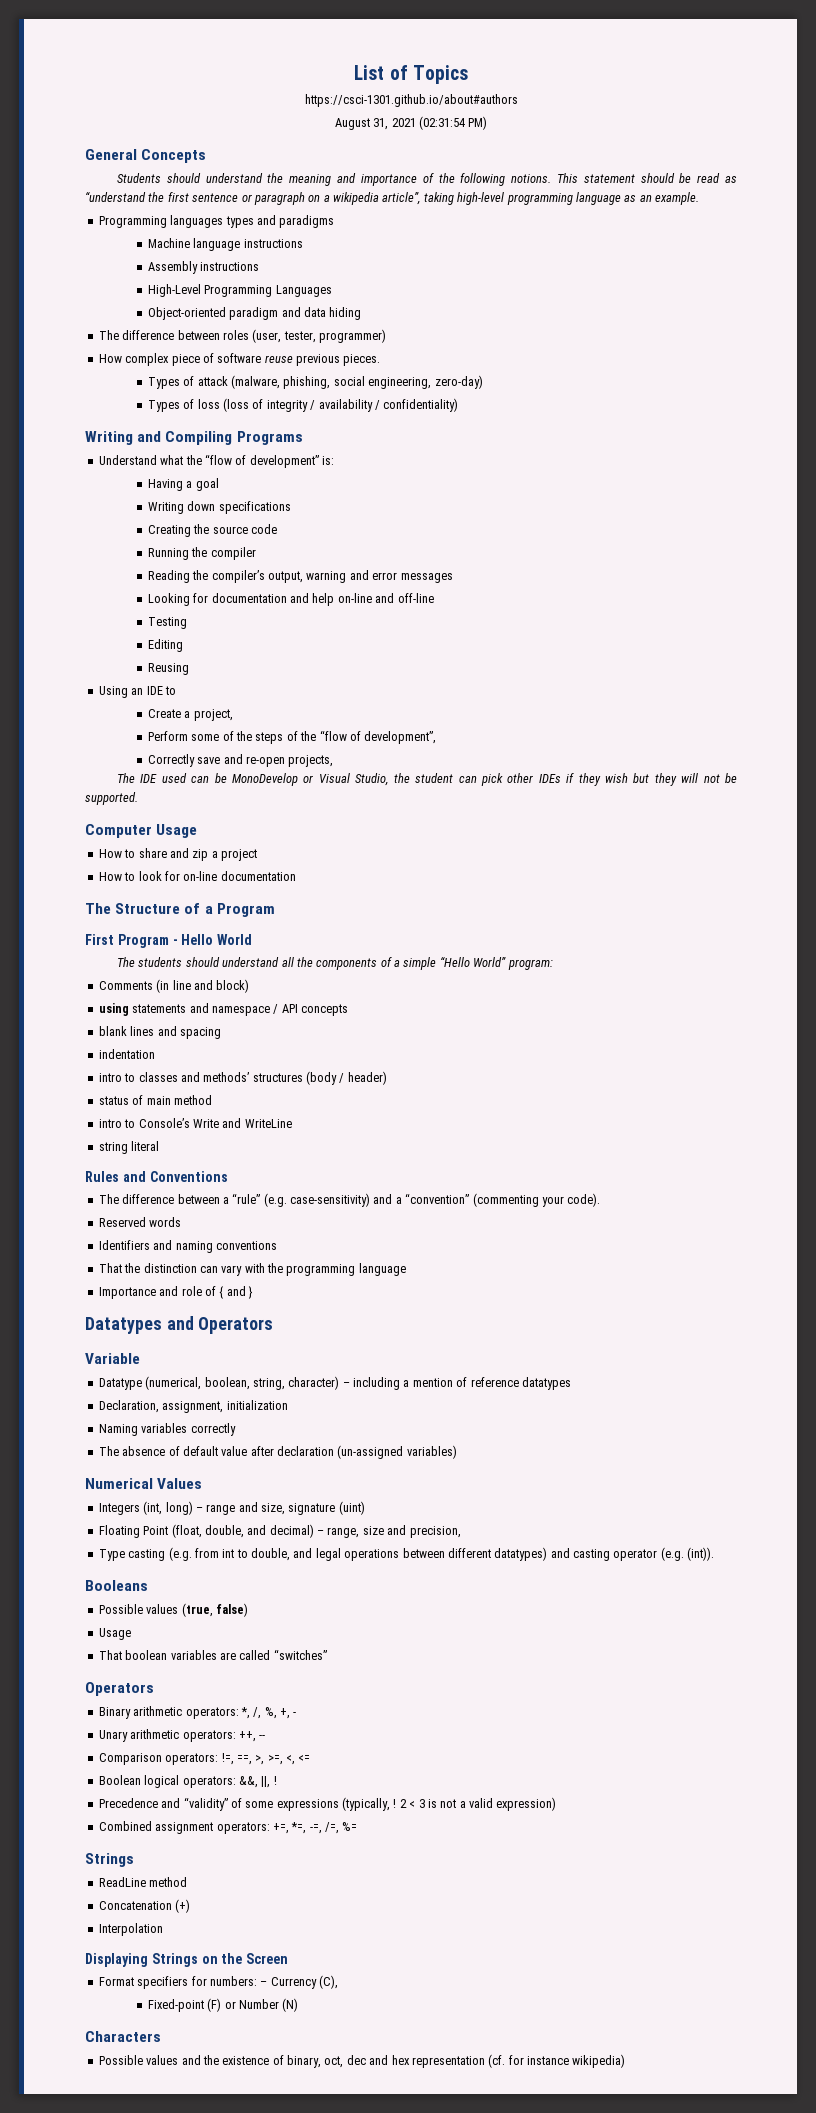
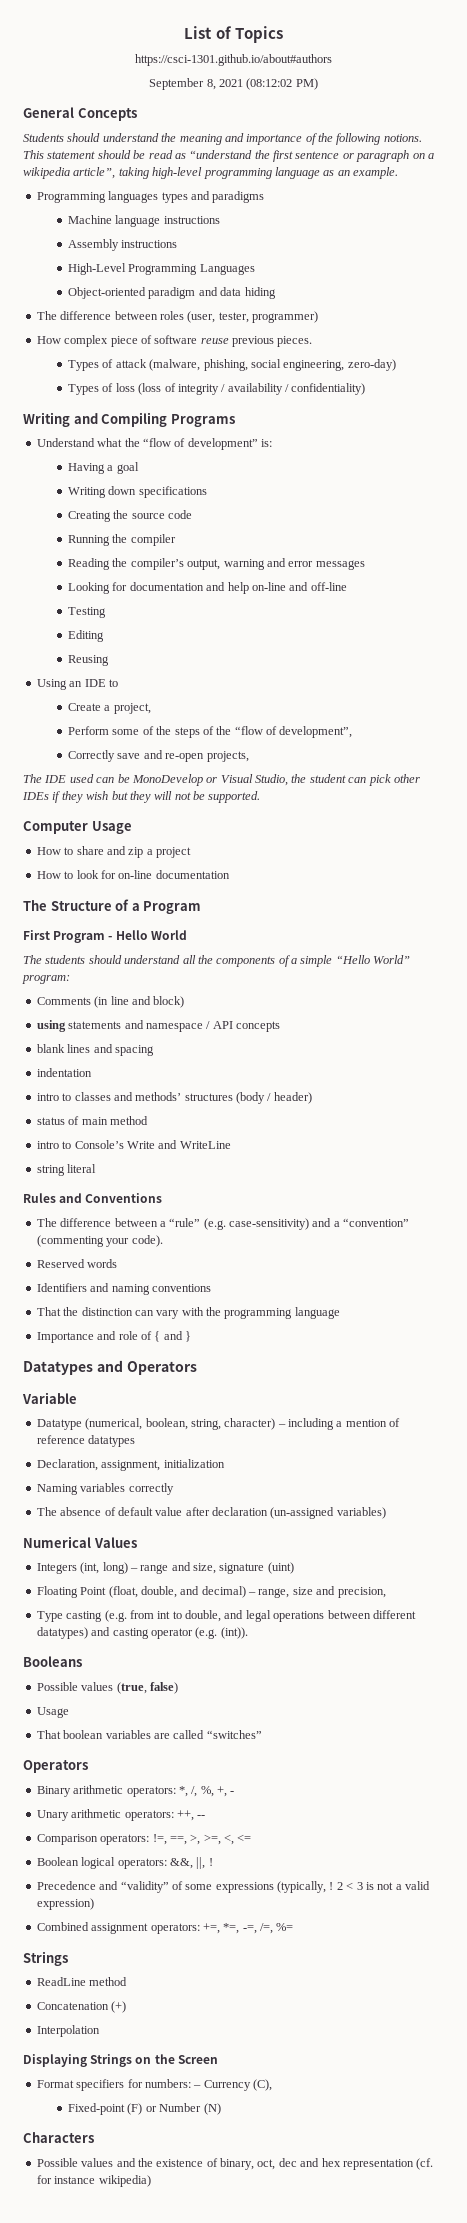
[334,116,465,130] August 31, 2021 (02:31:54 -> [149,78,293,90] September 8, 2021 (08:12:02

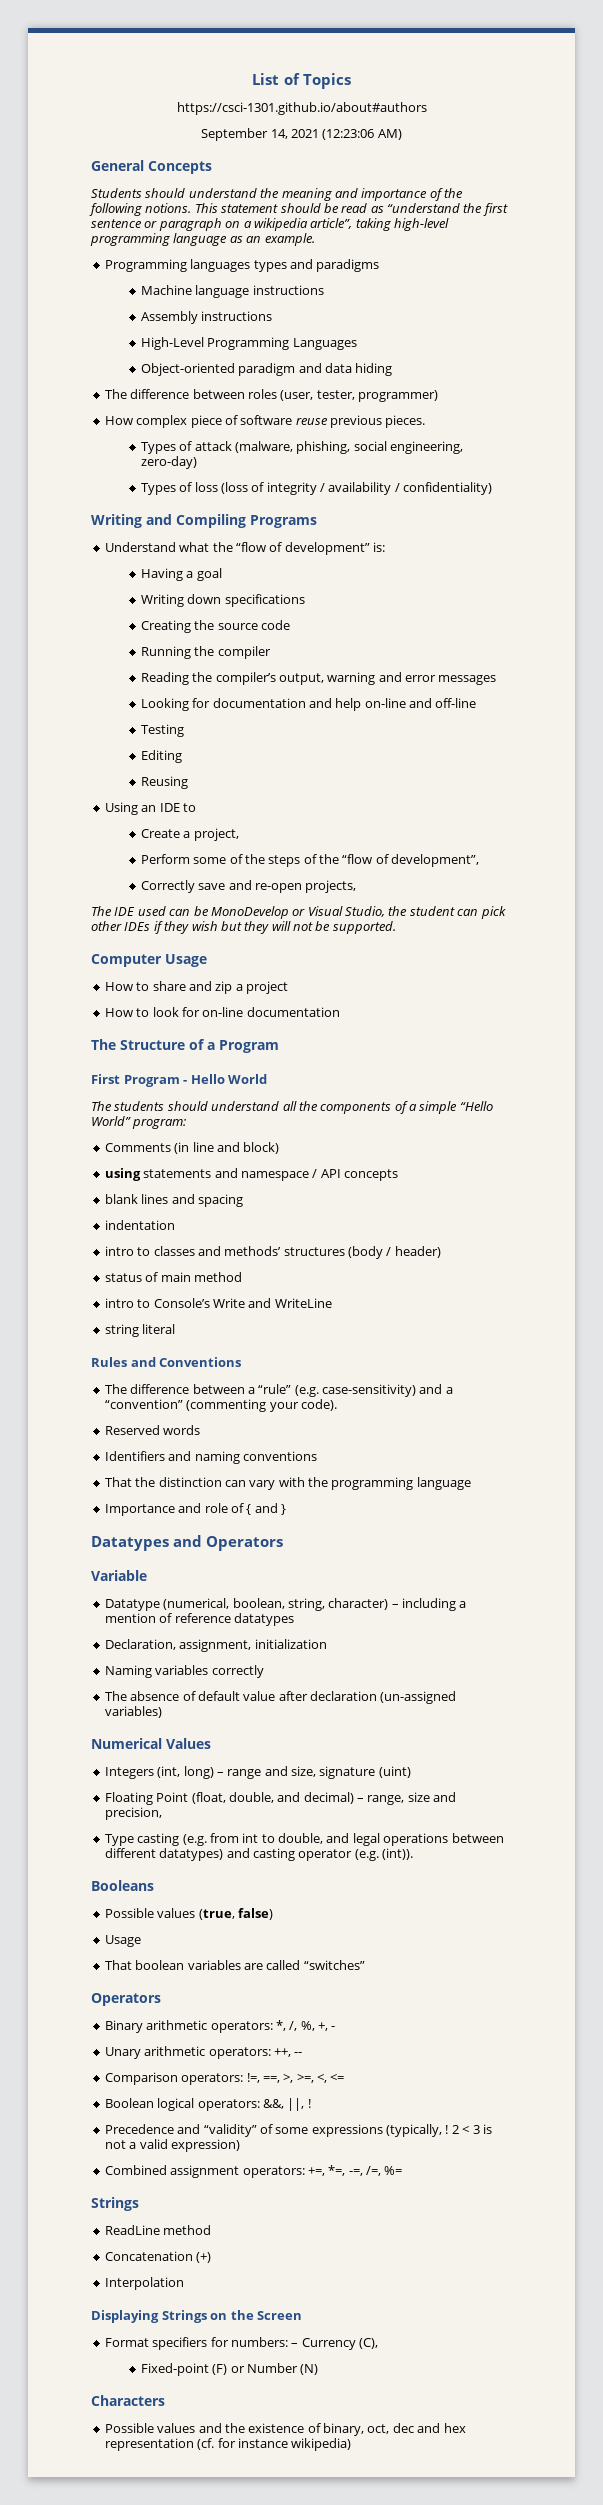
[206,78,318,90] 8, 2021 (08:12:02 PM) -> [270,129,402,140] 14, 2021 (12:23:06 AM)

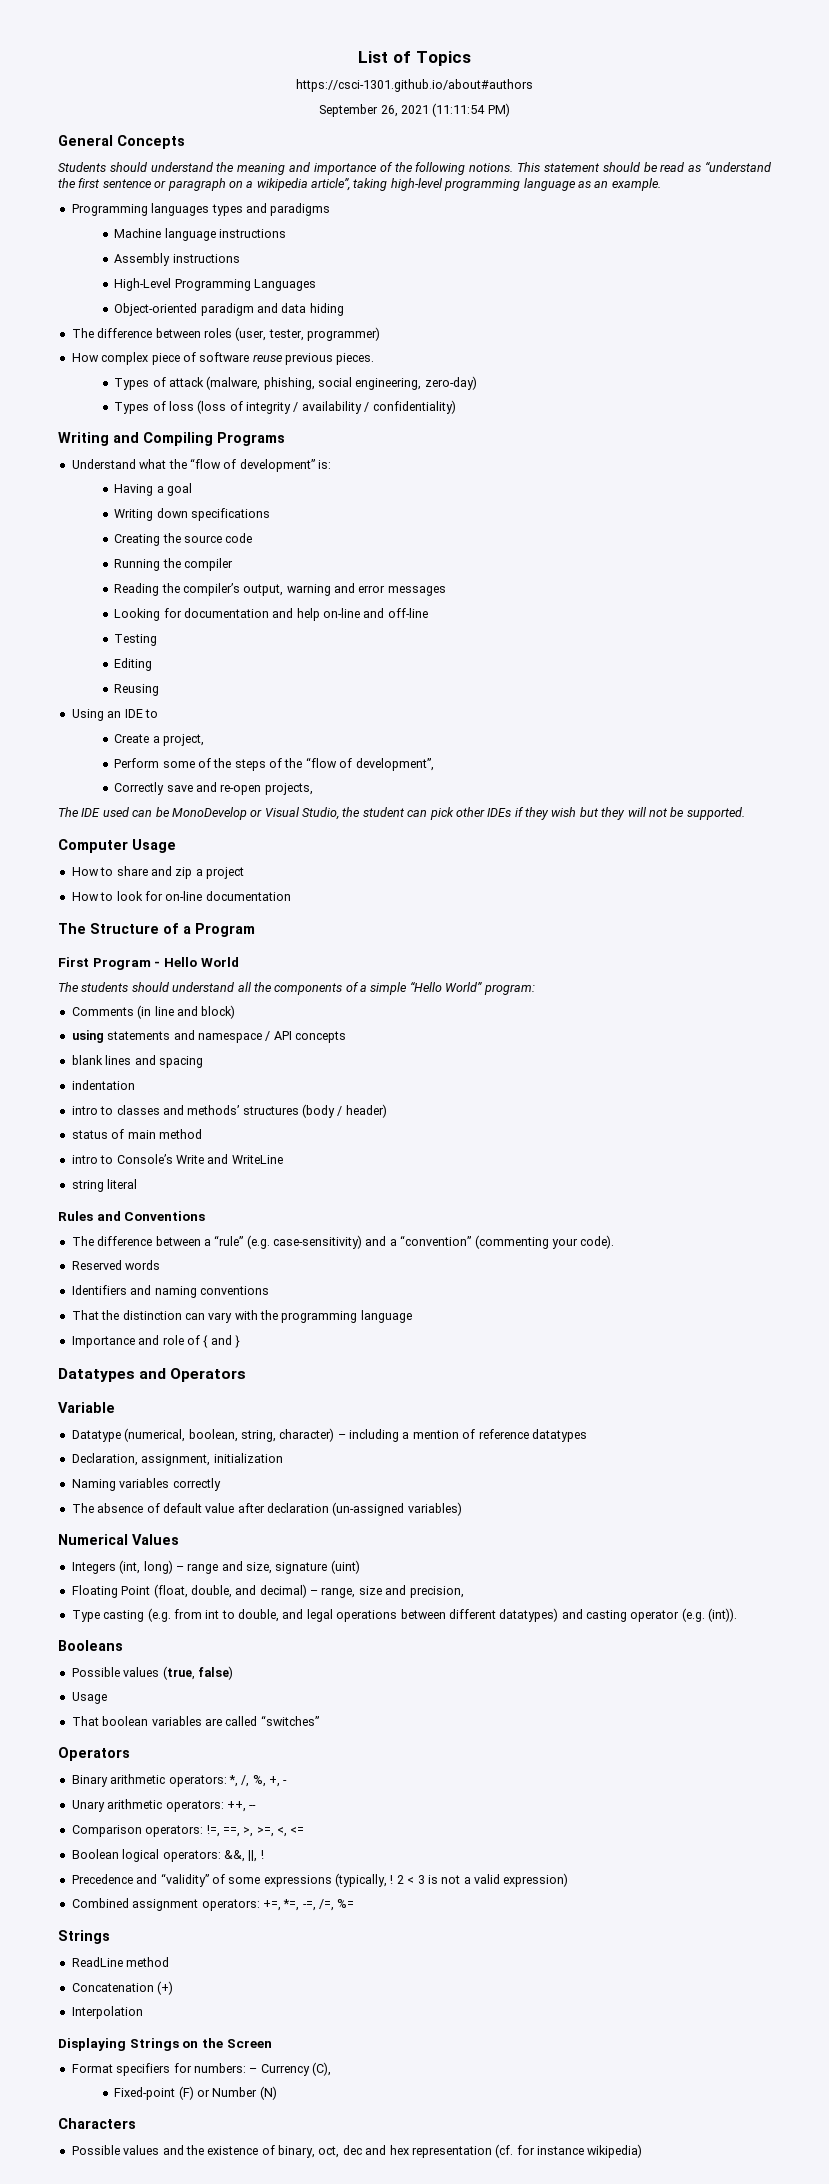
[270,129,402,140] 14, 2021 (12:23:06 AM) -> [380,103,510,117] 26, 2021 (11:11:54 PM)

